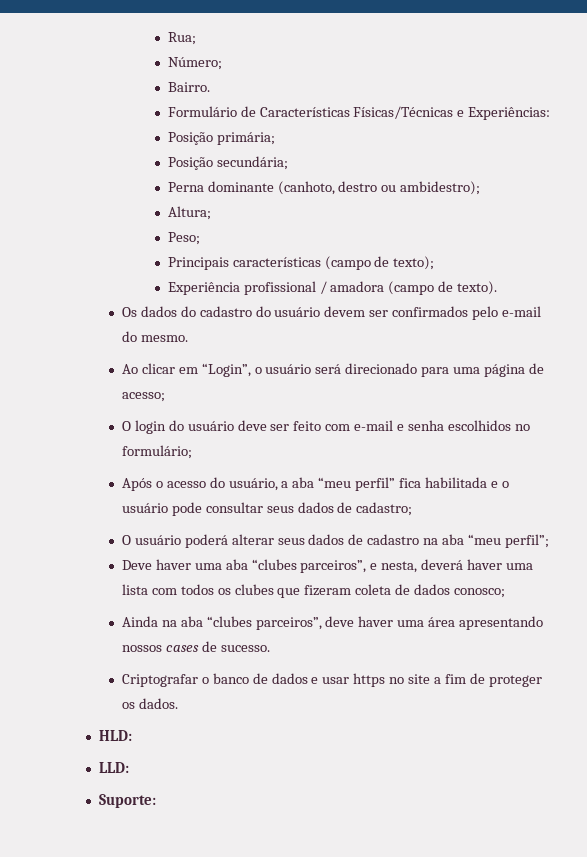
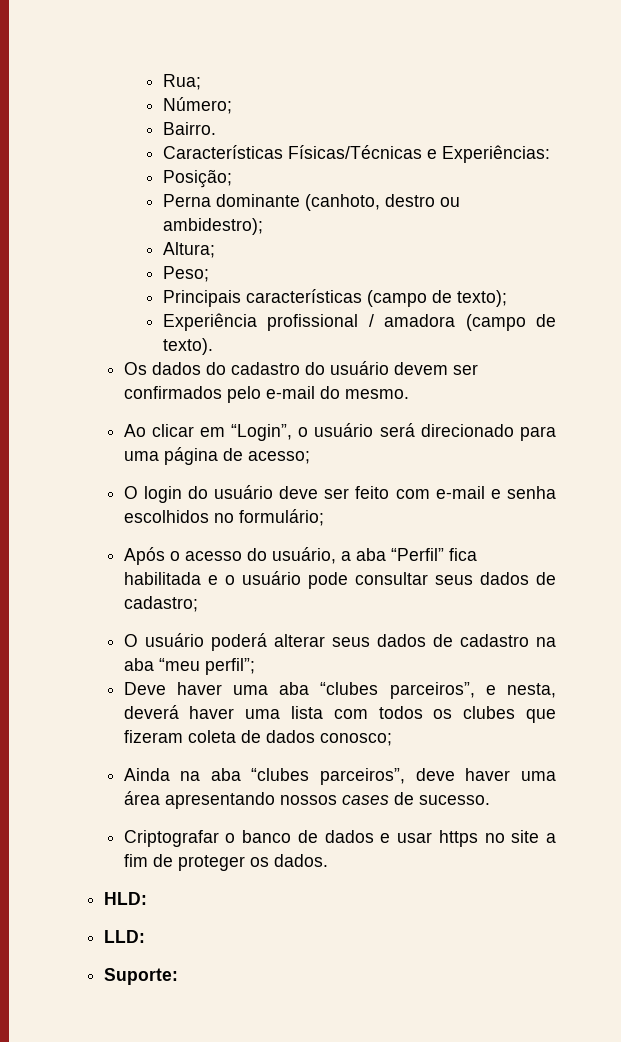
[167,106,256,117] Formulário de -> (216, 128) none
[167,132,275,145] [167,156,288,170] Posição primária; // Posição secundária; -> [162,169,232,188] Posição;
[318,477,396,491] “meu perfil” -> [390,548,444,561] “Perfil”

